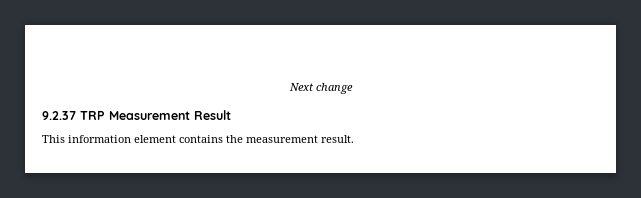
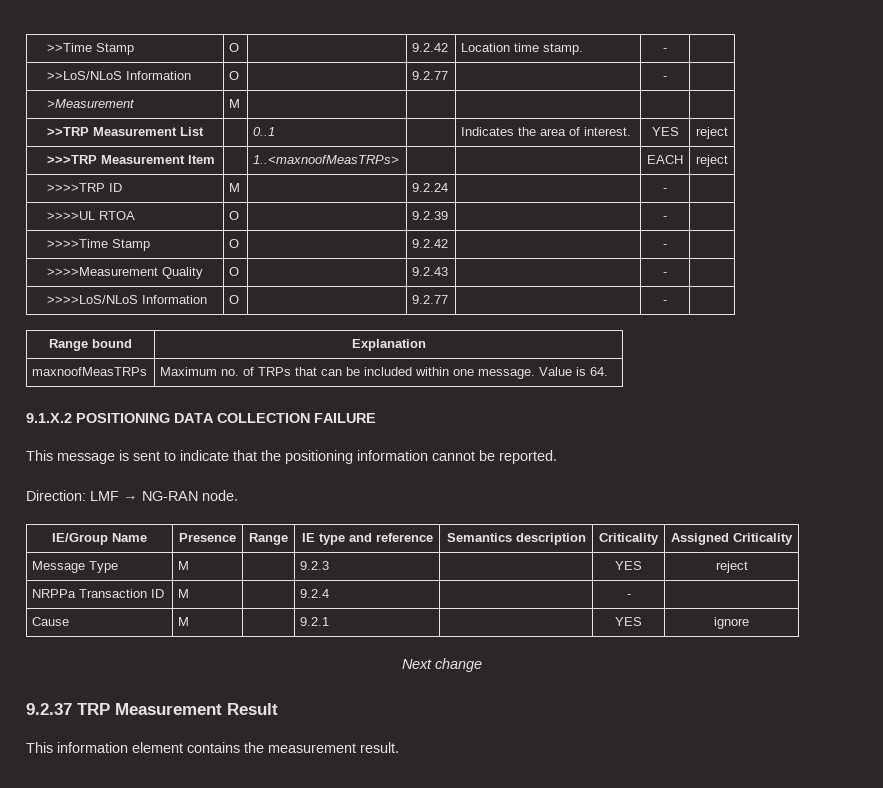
(288, 87) none -> [47,43,135,55] [229,43,240,52] [412,43,449,52] [461,43,584,55] [663,48,667,52] [47,71,192,80] [229,71,240,80] [412,71,449,80] [663,76,667,80] [47,99,136,108] [229,99,241,108] [47,127,205,136] [253,127,276,136] [461,127,632,136] [651,127,679,136] [696,127,728,139] [47,155,216,164] [253,155,400,164] [647,155,683,164] [696,155,728,167] [47,183,123,192] [229,183,241,192] [412,183,449,192] [663,188,667,192] [47,211,136,220] [229,211,240,220] [412,211,449,220] [663,216,667,220] [47,239,151,251] [229,239,240,248] [412,239,449,248] [663,244,667,248] [47,267,204,279] [229,267,240,276] [412,267,449,276] [663,272,667,276] [47,295,208,304] [229,295,240,304] [412,295,449,304] [663,300,667,304] [49,339,132,351] [351,339,426,351] [32,367,148,376] [160,367,609,379] [26,413,376,423] [26,450,557,464] [26,490,238,501] [52,533,147,545] [179,533,236,542] [249,533,288,545] [301,533,433,545] [446,533,586,545] [599,533,659,545] [671,533,793,545] [32,561,119,573] [178,561,190,570] [300,561,330,570] [615,561,642,570] [715,561,748,573] [32,589,165,598] [178,589,190,598] [300,589,330,598] [626,594,631,598] [32,617,70,626] [178,617,190,626] [300,617,330,626] [615,617,642,626] [714,617,749,629] >>Time Stamp | O | | 9.2.42 | Location time stamp. | - | // >>LoS/NLoS Information | O | | 9.2.77 | | - | // >Measurement | M | | | | | // >>TRP Measurement List | | 0..1 | | Indicates the area of interest. | YES | reject // >>>TRP Measurement Item | | 1..<maxnoofMeasTRPs> | | | EACH | reject // >>>>TRP ID | M | | 9.2.24 | | - | // >>>>UL RTOA | O | | 9.2.39 | | - | // >>>>Time Stamp | O | | 9.2.42 | | - | // >>>>Measurement Quality | O | | 9.2.43 | | - | // >>>>LoS/NLoS Information | O | | 9.2.77 | | - | // Range bound | Explanation // maxnoofMeasTRPs | Maximum no. of TRPs that can be included within one message. Value is 64. // 9.1.X.2 POSITIONING DATA COLLECTION FAILURE // This message is sent to indicate that the positioning information cannot be reported. // Direction: LMF → NG-RAN node. // IE/Group Name | Presence | Range | IE type and reference | Semantics description | Criticality | Assigned Criticality // Message Type | M | | 9.2.3 | | YES | reject // NRPPa Transaction ID | M | | 9.2.4 | | - | // Cause | M | | 9.2.1 | | YES | ignore //

